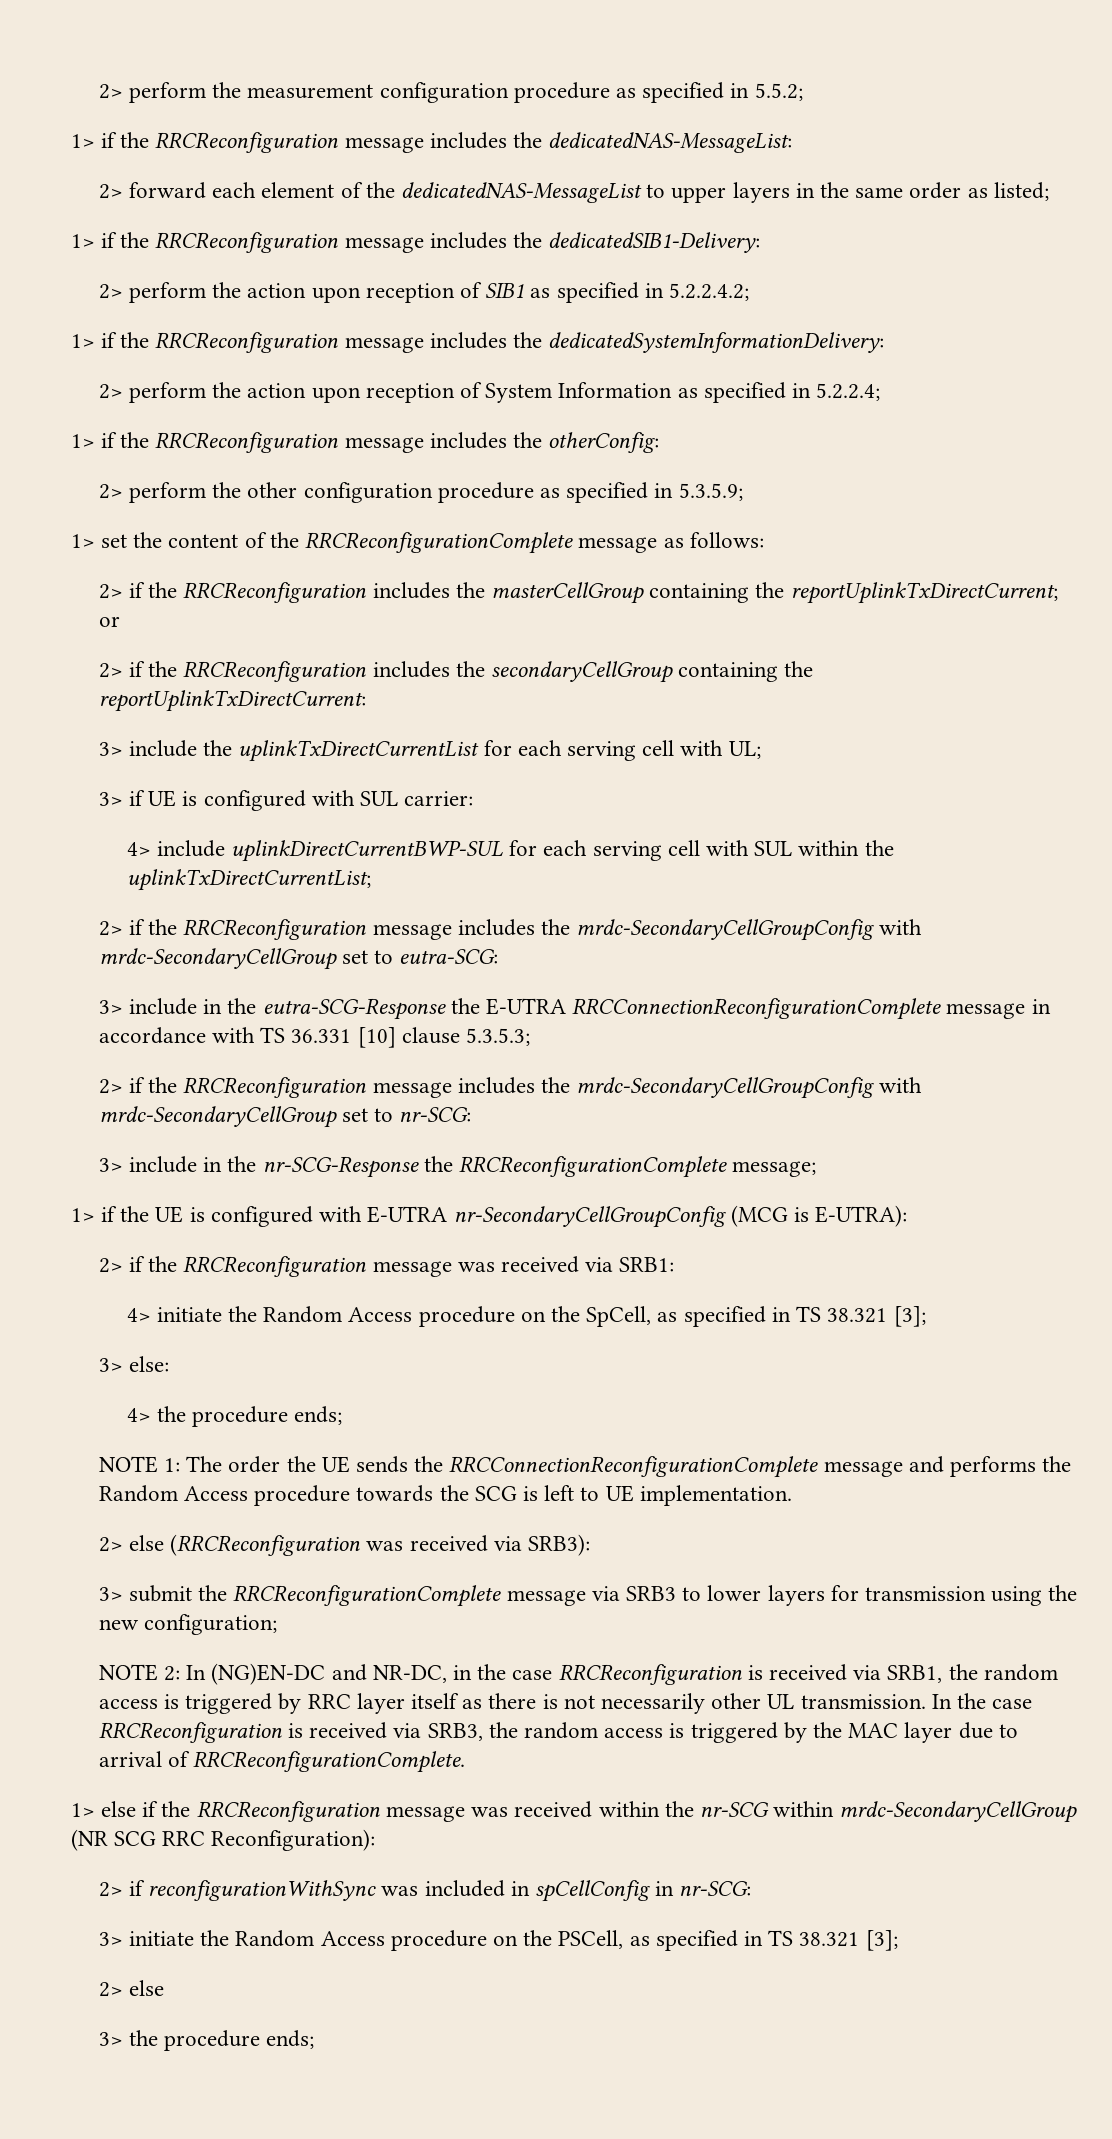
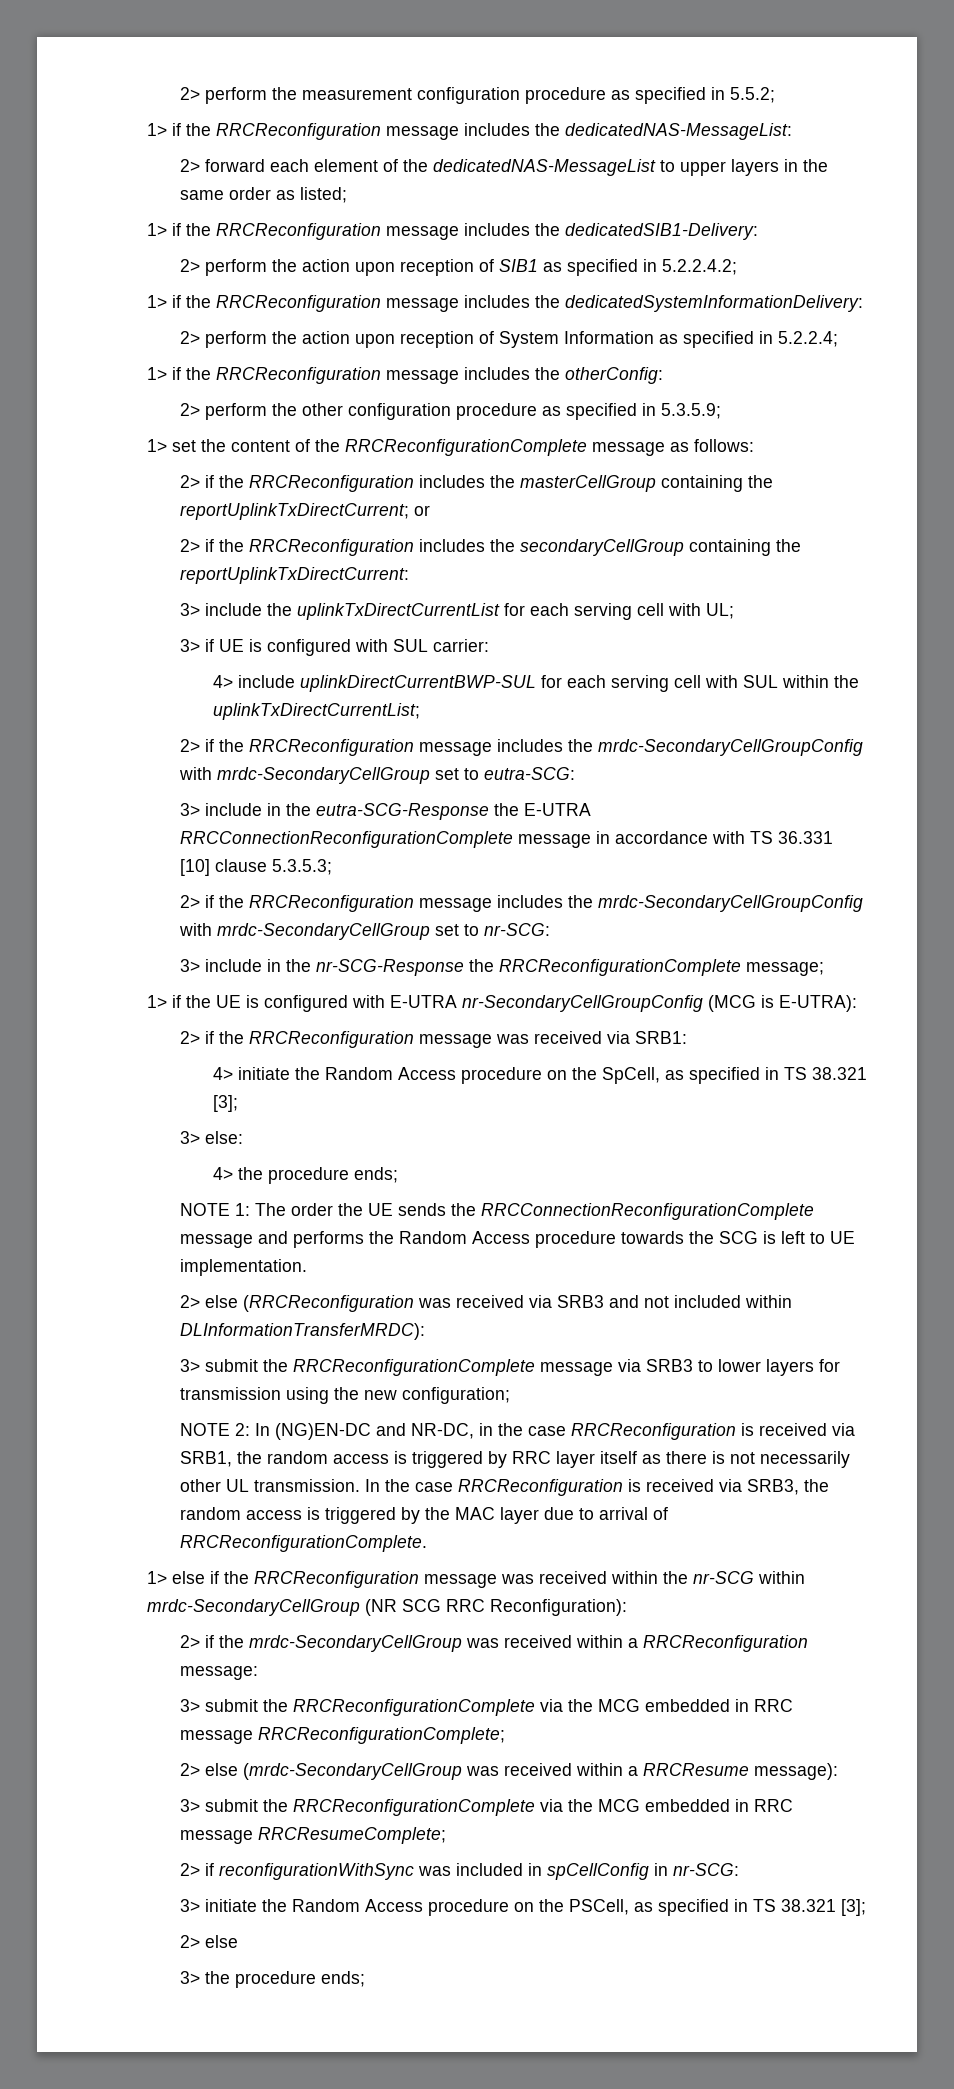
[527,1534,590,1556] SRB3): -> [557,1295,793,1308] [180,1323,426,1340] SRB3 and not included within DLInformationTransferMRDC):
(376, 1840) none -> [180,1635,809,1652] [180,1666,259,1680] [180,1699,794,1716] [180,1727,506,1744] [180,1763,839,1780] [180,1799,794,1816] [180,1827,447,1844] // 2> if the mrdc-SecondaryCellGroup was received within a RRCReconfiguration message: // 3> submit the RRCReconfigurationComplete via the MCG embedded in RRC message RRCReconfigurationComplete; // 2> else (mrdc-SecondaryCellGroup was received within a RRCResume message): // 3> submit the RRCReconfigurationComplete via the MCG embedded in RRC message RRCResumeComplete;

